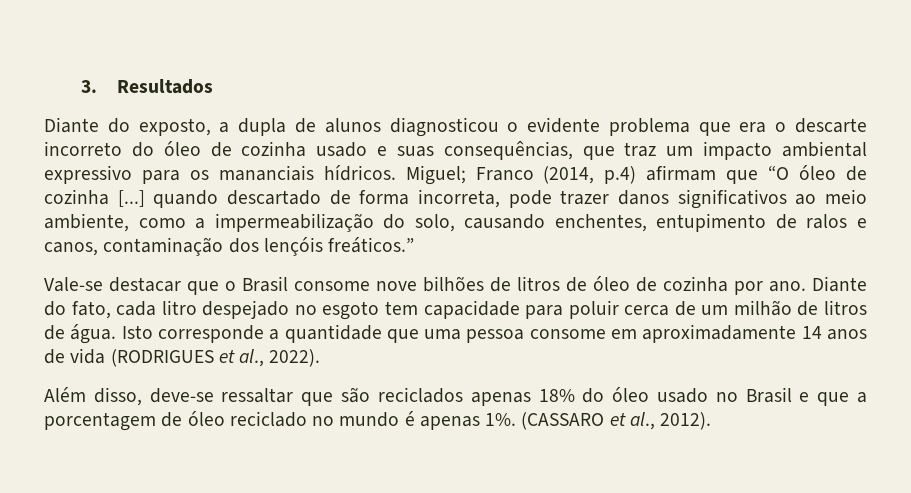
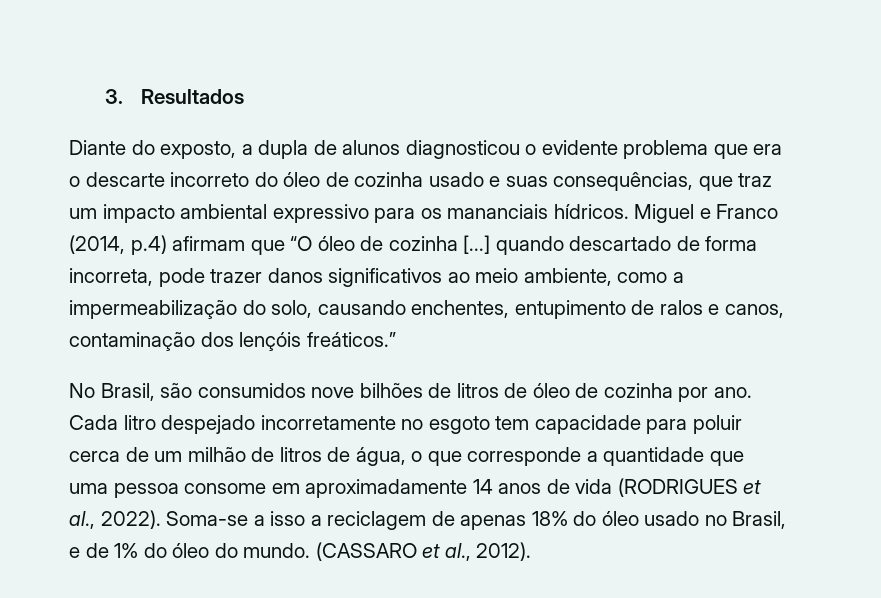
[405,165,466,185] Miguel; -> [634,204,711,223] Miguel e
[44,276,370,295] Vale-se destacar que o Brasil consome -> [69,383,306,401] No Brasil, são consumidos
[812,276,867,292] [44,301,157,319] Diante do fato, cada -> [69,415,118,430] Cada
(290, 309) none -> [260,415,396,430] incorretamente
[70,324,153,344] água. Isto -> [355,447,462,466] água, o que
[44,387,463,406] // Além disso, deve-se ressaltar que são reciclados -> [166,511,455,530] Soma-se a isso a reciclagem de
[745,387,867,406] [44,411,517,431] Brasil e que a porcentagem de óleo reciclado no mundo é apenas 1%. -> [732,511,787,529] [69,543,311,558] Brasil, e de 1% do óleo do mundo.

